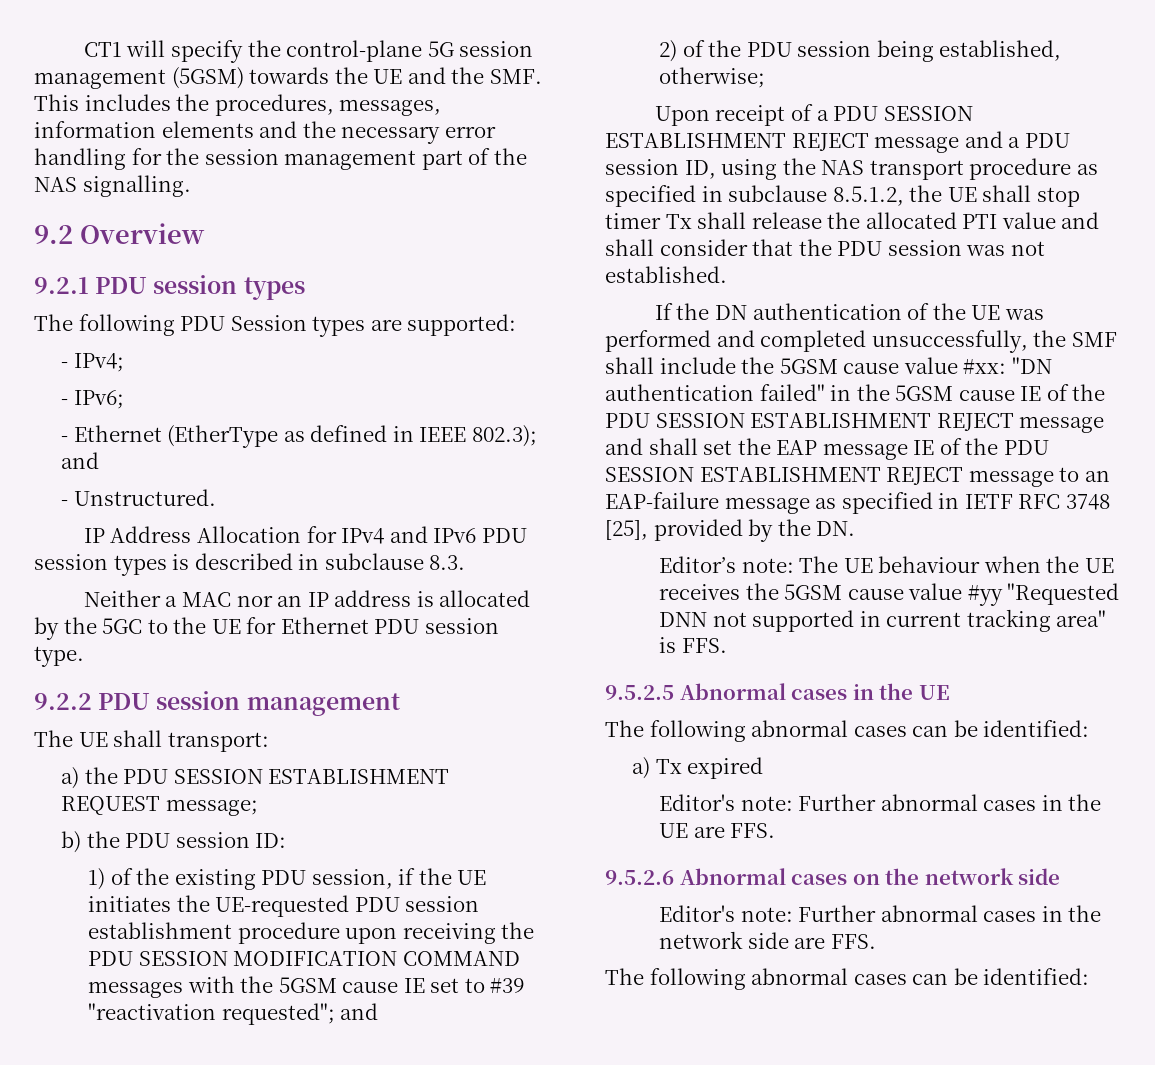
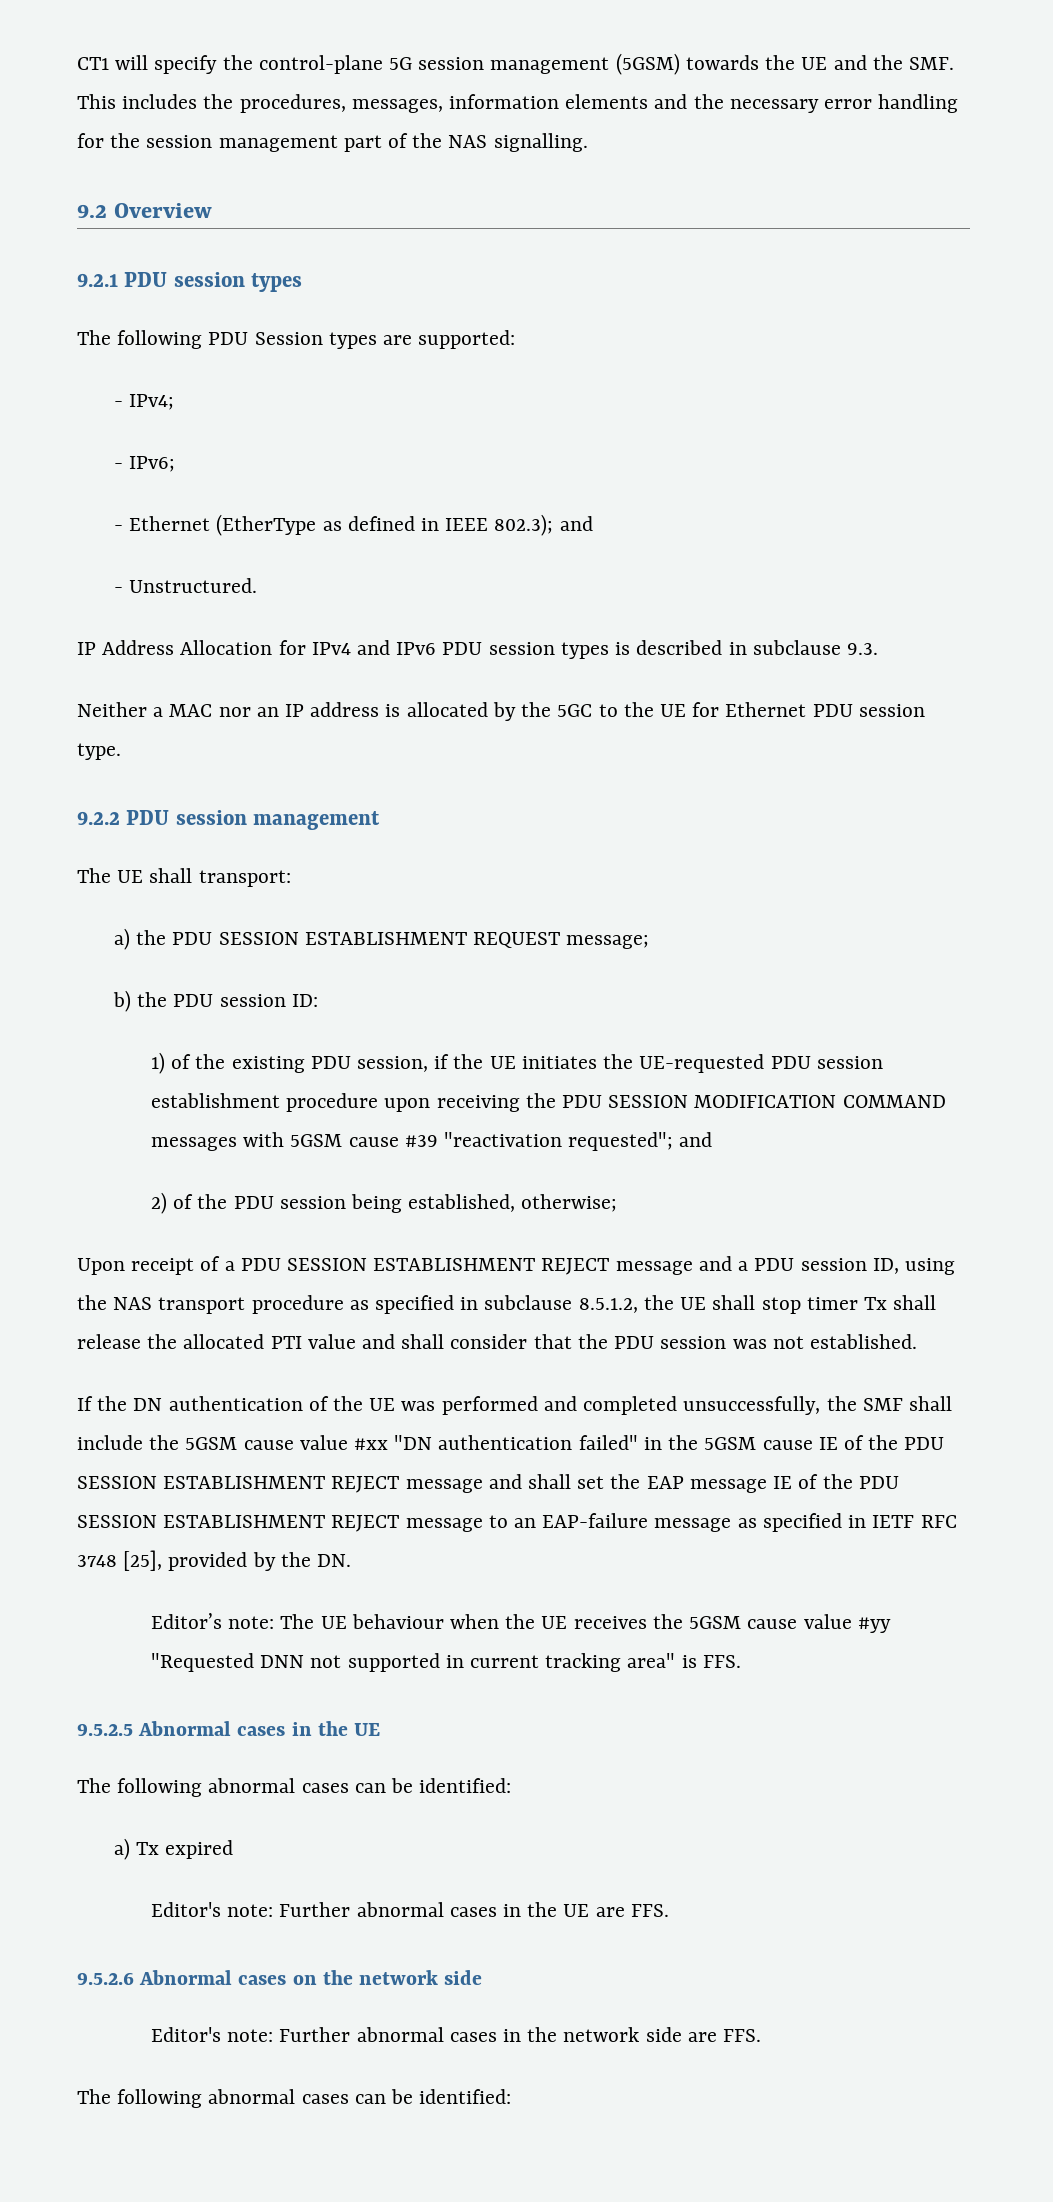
[429,555,466,570] 8.3. -> [846,643,878,655] 9.3.
[240,976,485,993] the 5GSM cause IE set to -> [290,1134,399,1147] 5GSM cause
[963,359,1007,374] #xx: -> [354,1438,389,1450] #xx

